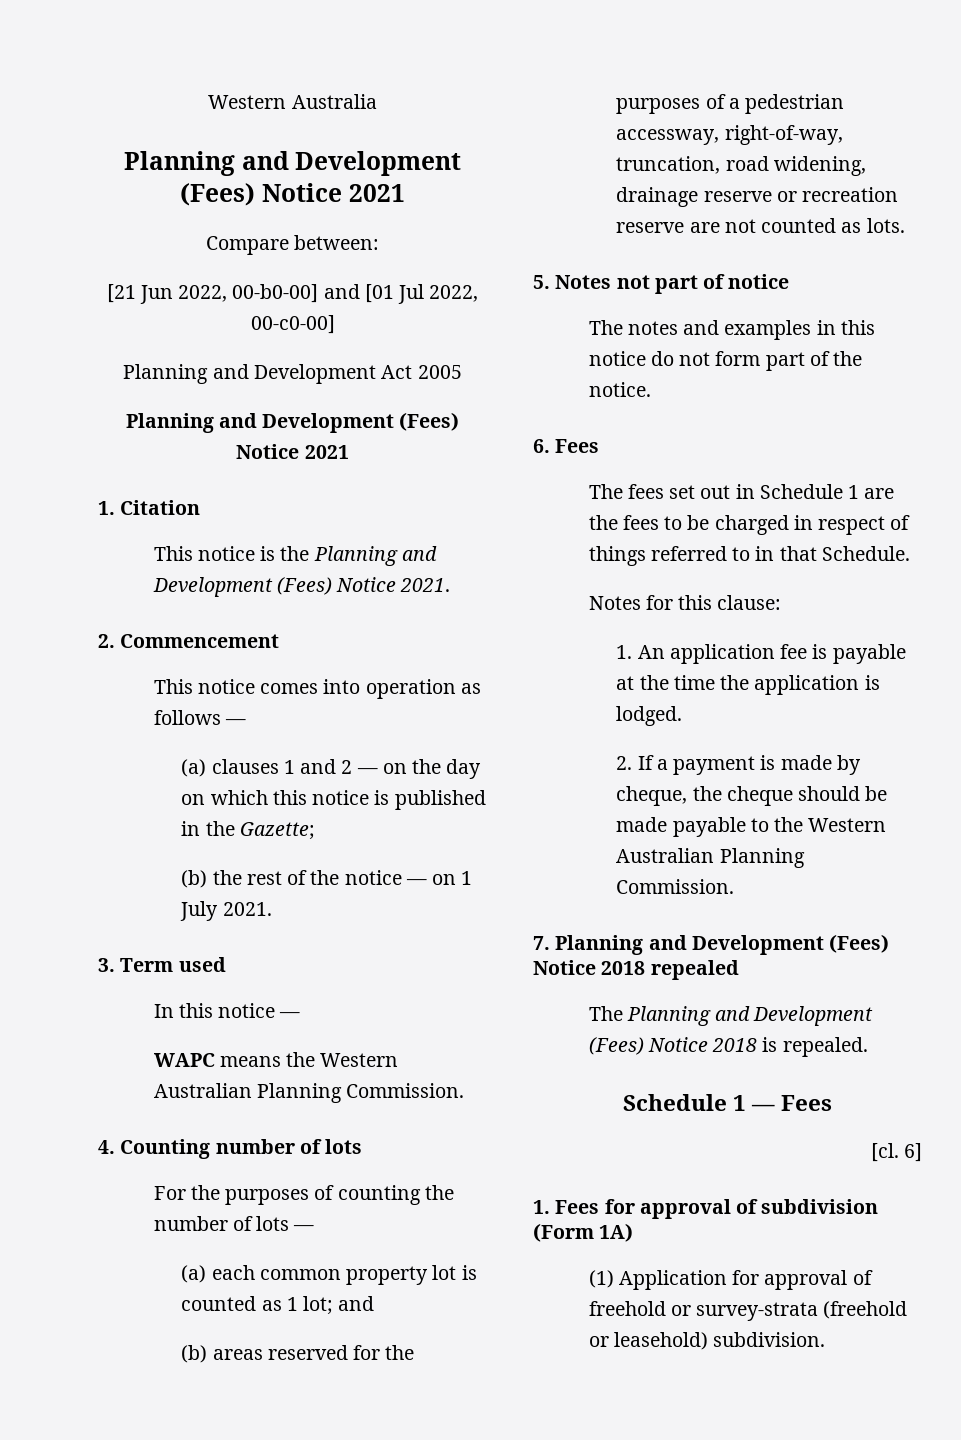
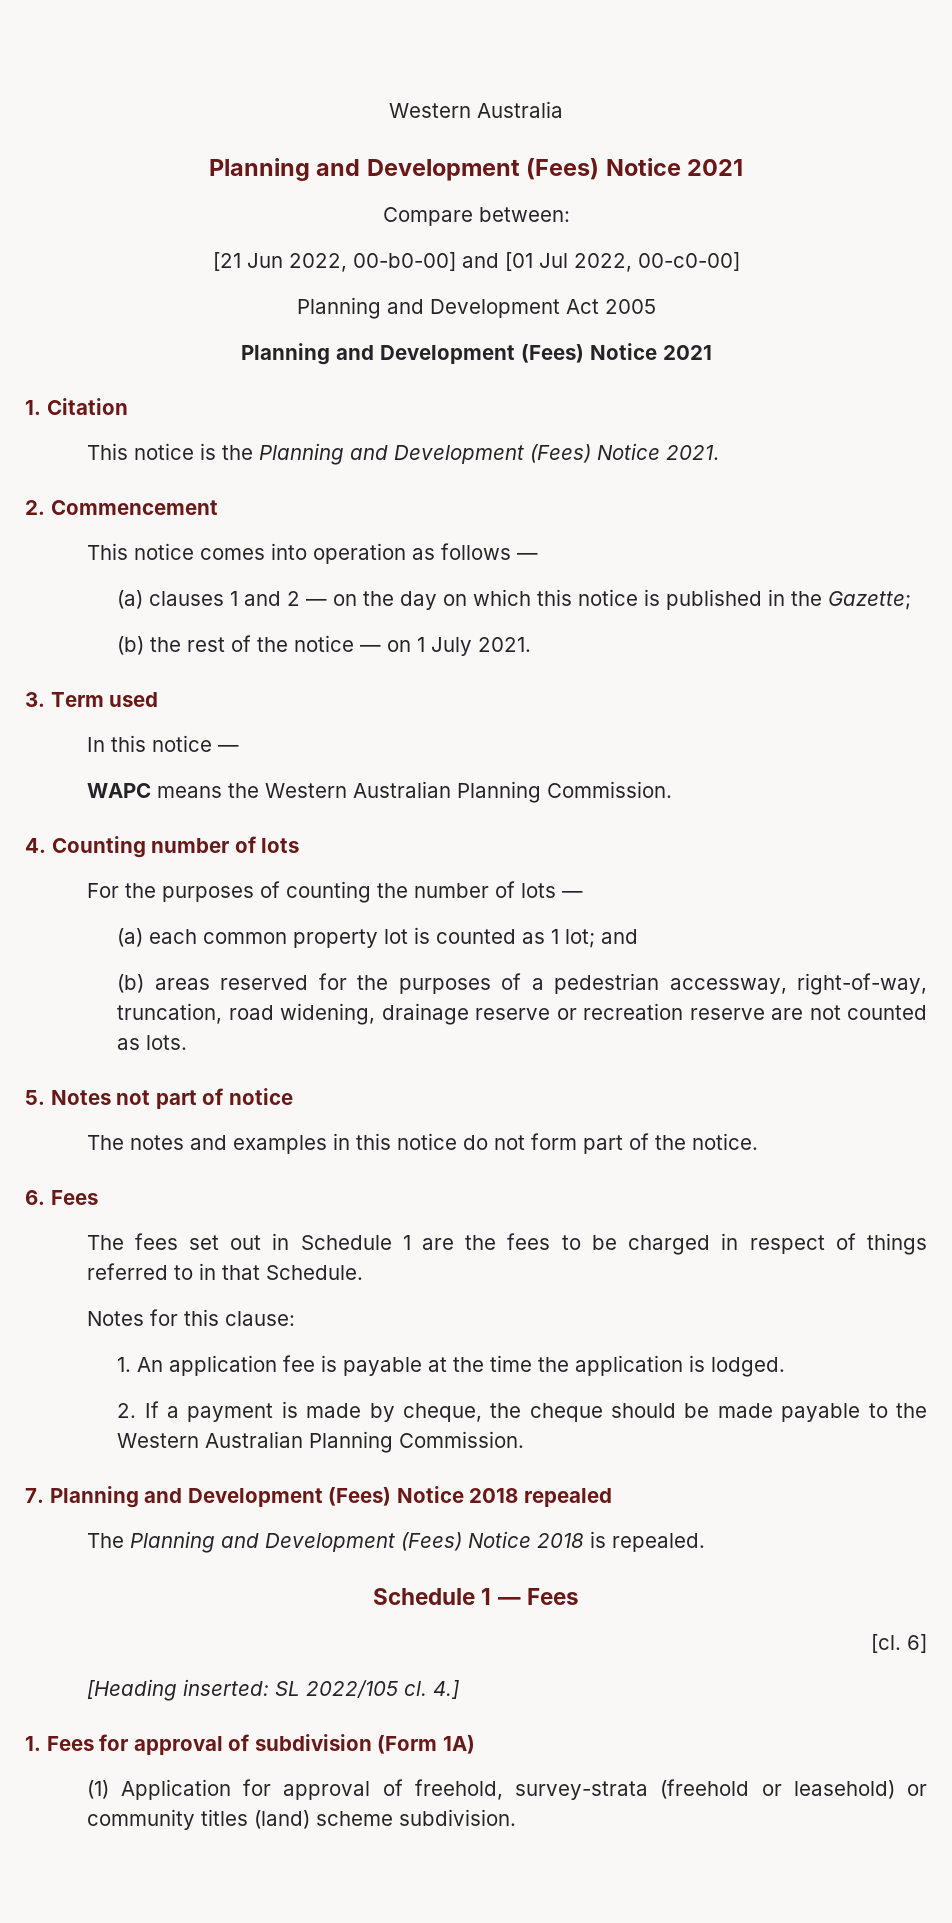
(922, 1152) none -> [86,1679,459,1701] // [Heading inserted: SL 2022/105 cl. 4.]
[588,1301,691,1316] freehold or -> [414,1779,503,1800] freehold,
(708, 1341) none -> [907,1784,927,1796] [86,1809,393,1830] or community titles (land) scheme

